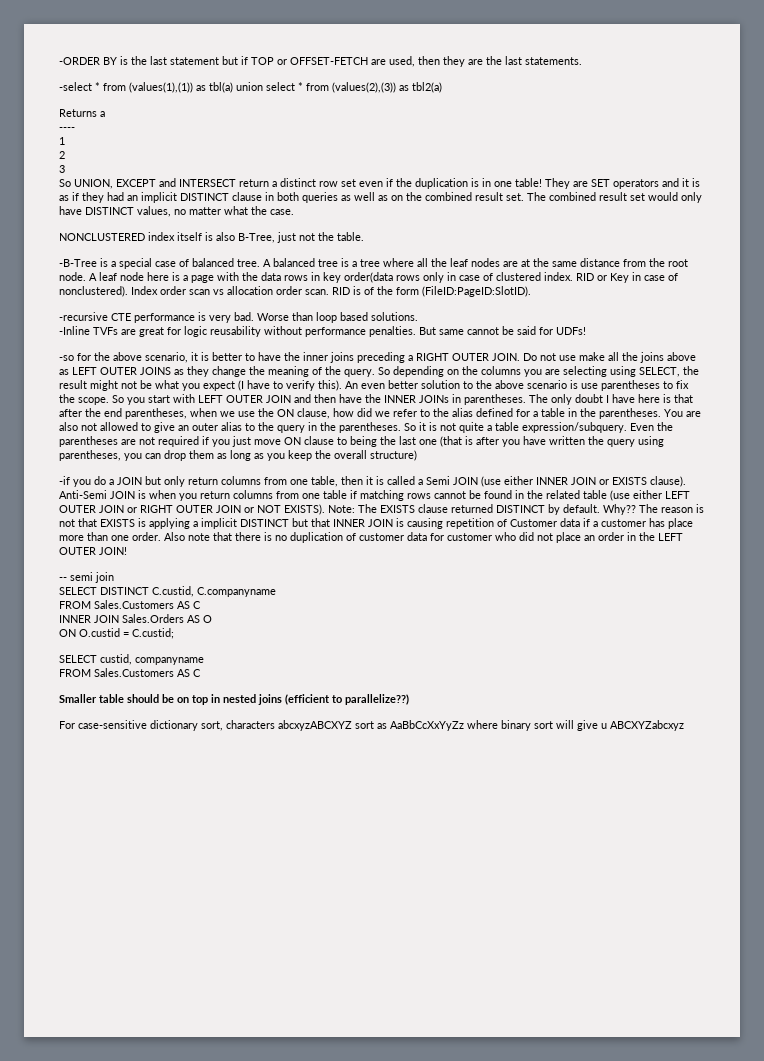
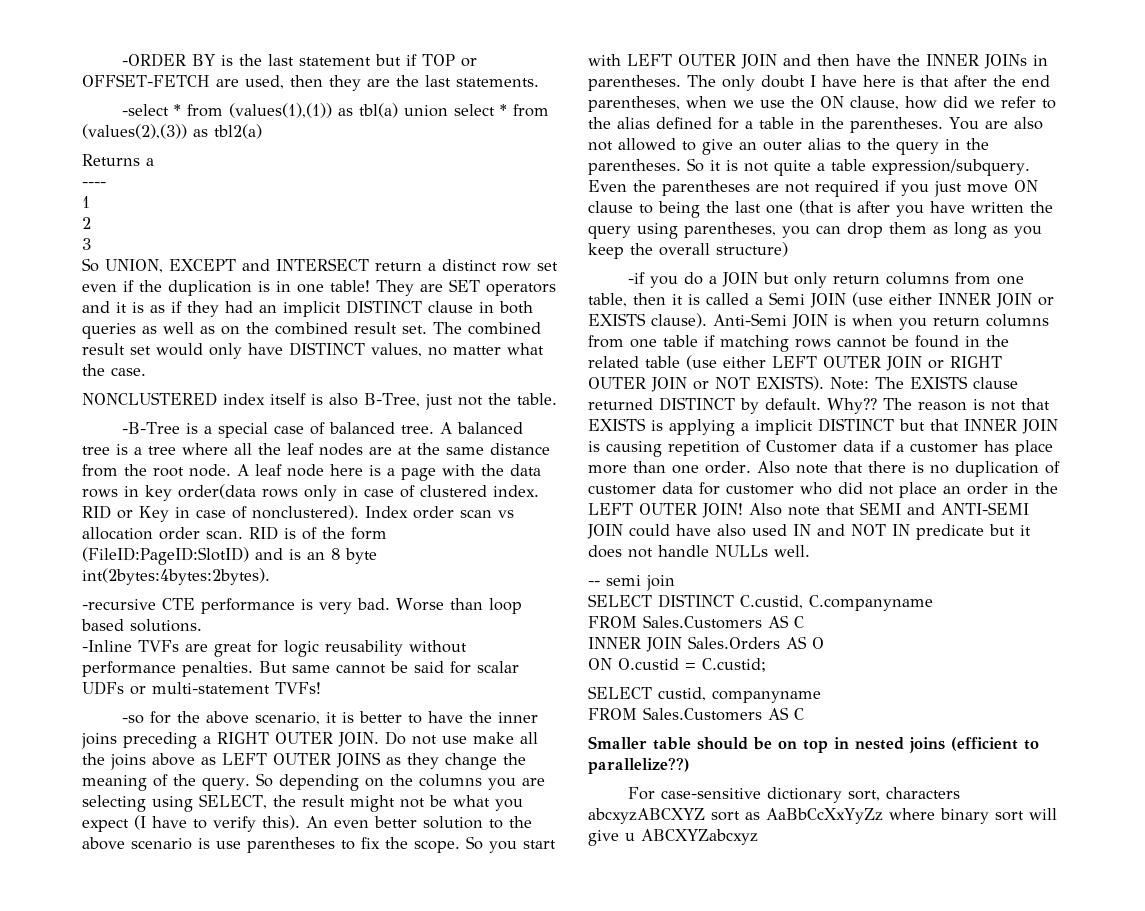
[422,286,531,297] (FileID:PageID:SlotID). -> [82,547,377,565] [82,568,270,585] (FileID:PageID:SlotID) and is an 8 byte int(2bytes:4bytes:2bytes).
[556,327,586,335] UDFs! -> [477,661,519,673] [82,681,321,695] scalar UDFs or multi-statement TVFs!
(127, 551) none -> [749,502,1029,516] [587,524,1031,540] [588,545,810,558] Also note that SEMI and ANTI-SEMI JOIN could have also used IN and NOT IN predicate but it does not handle NULLs well.

